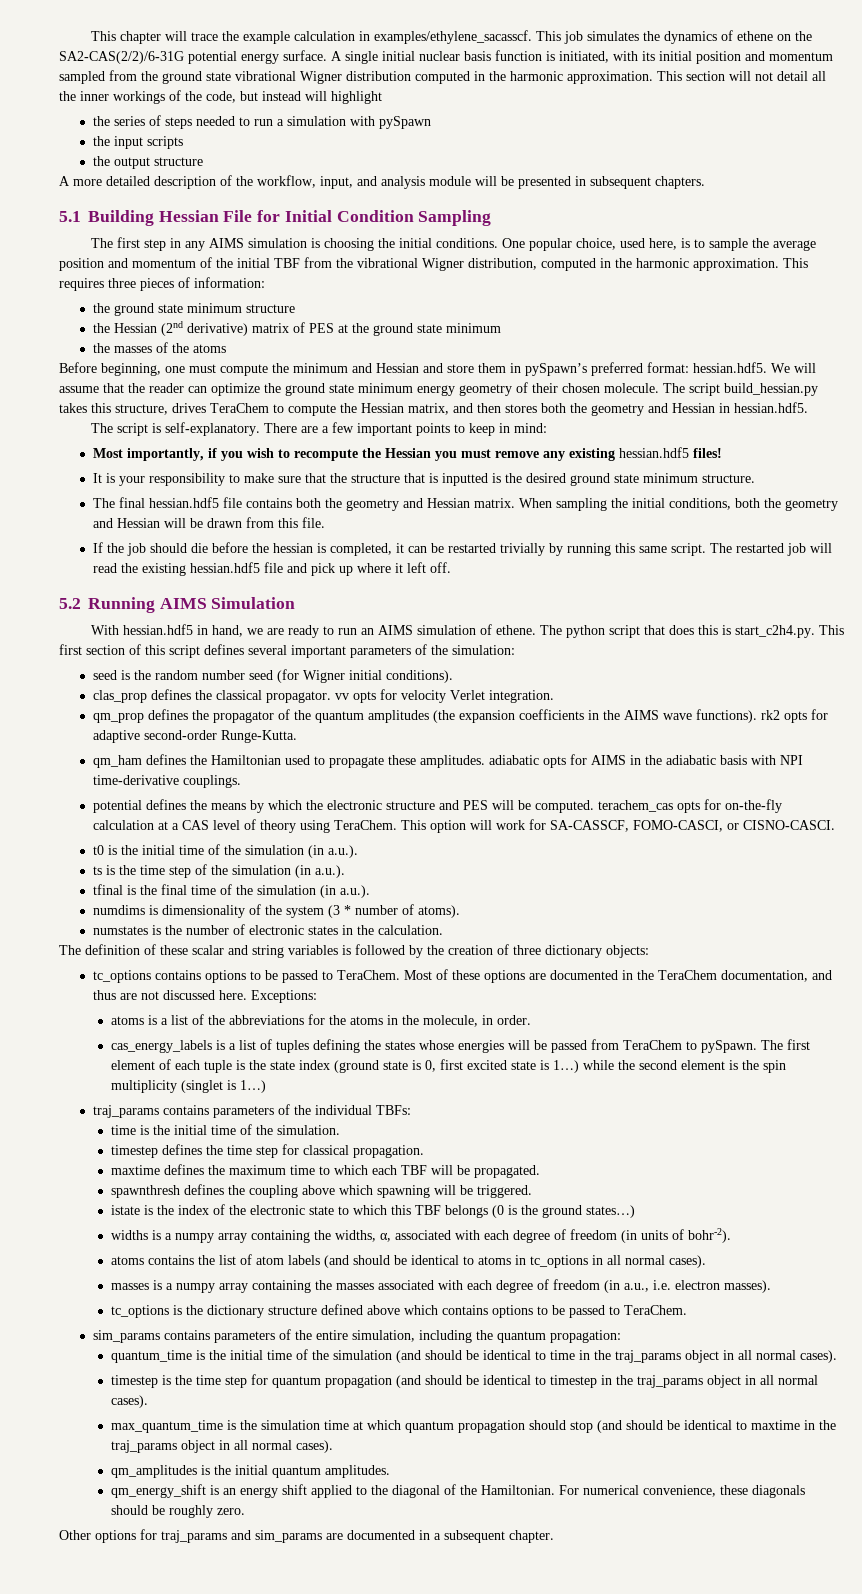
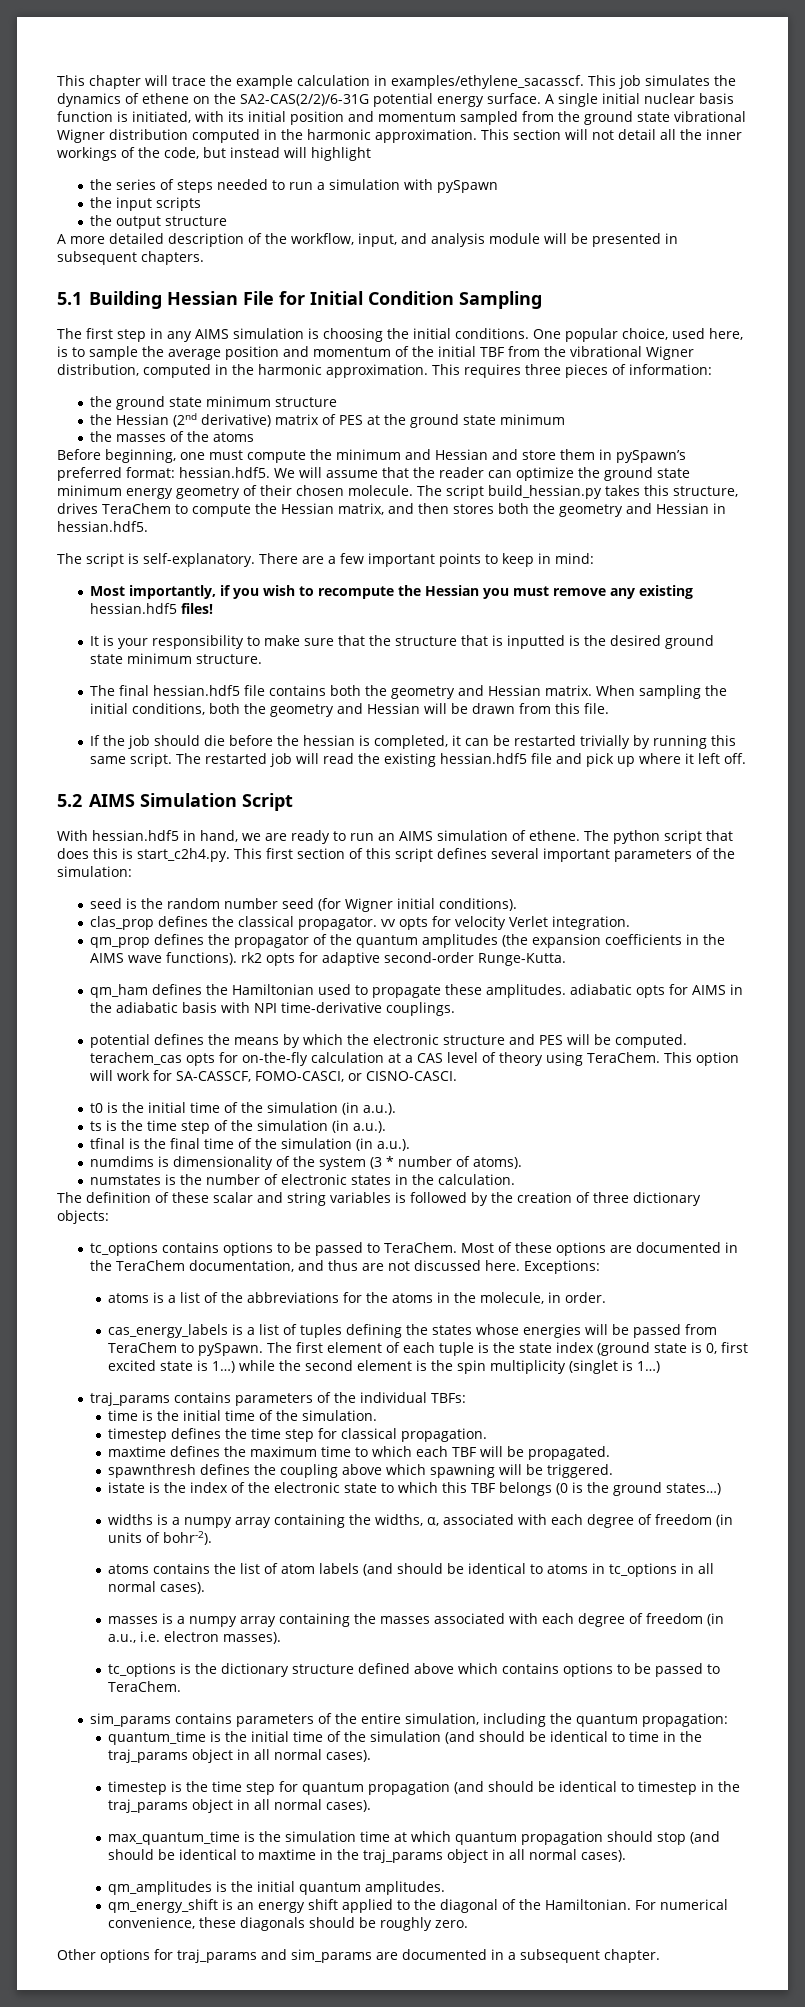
[88,597,155,613] Running -> (82, 800) none
(296, 603) none -> [241,793,293,811] Script

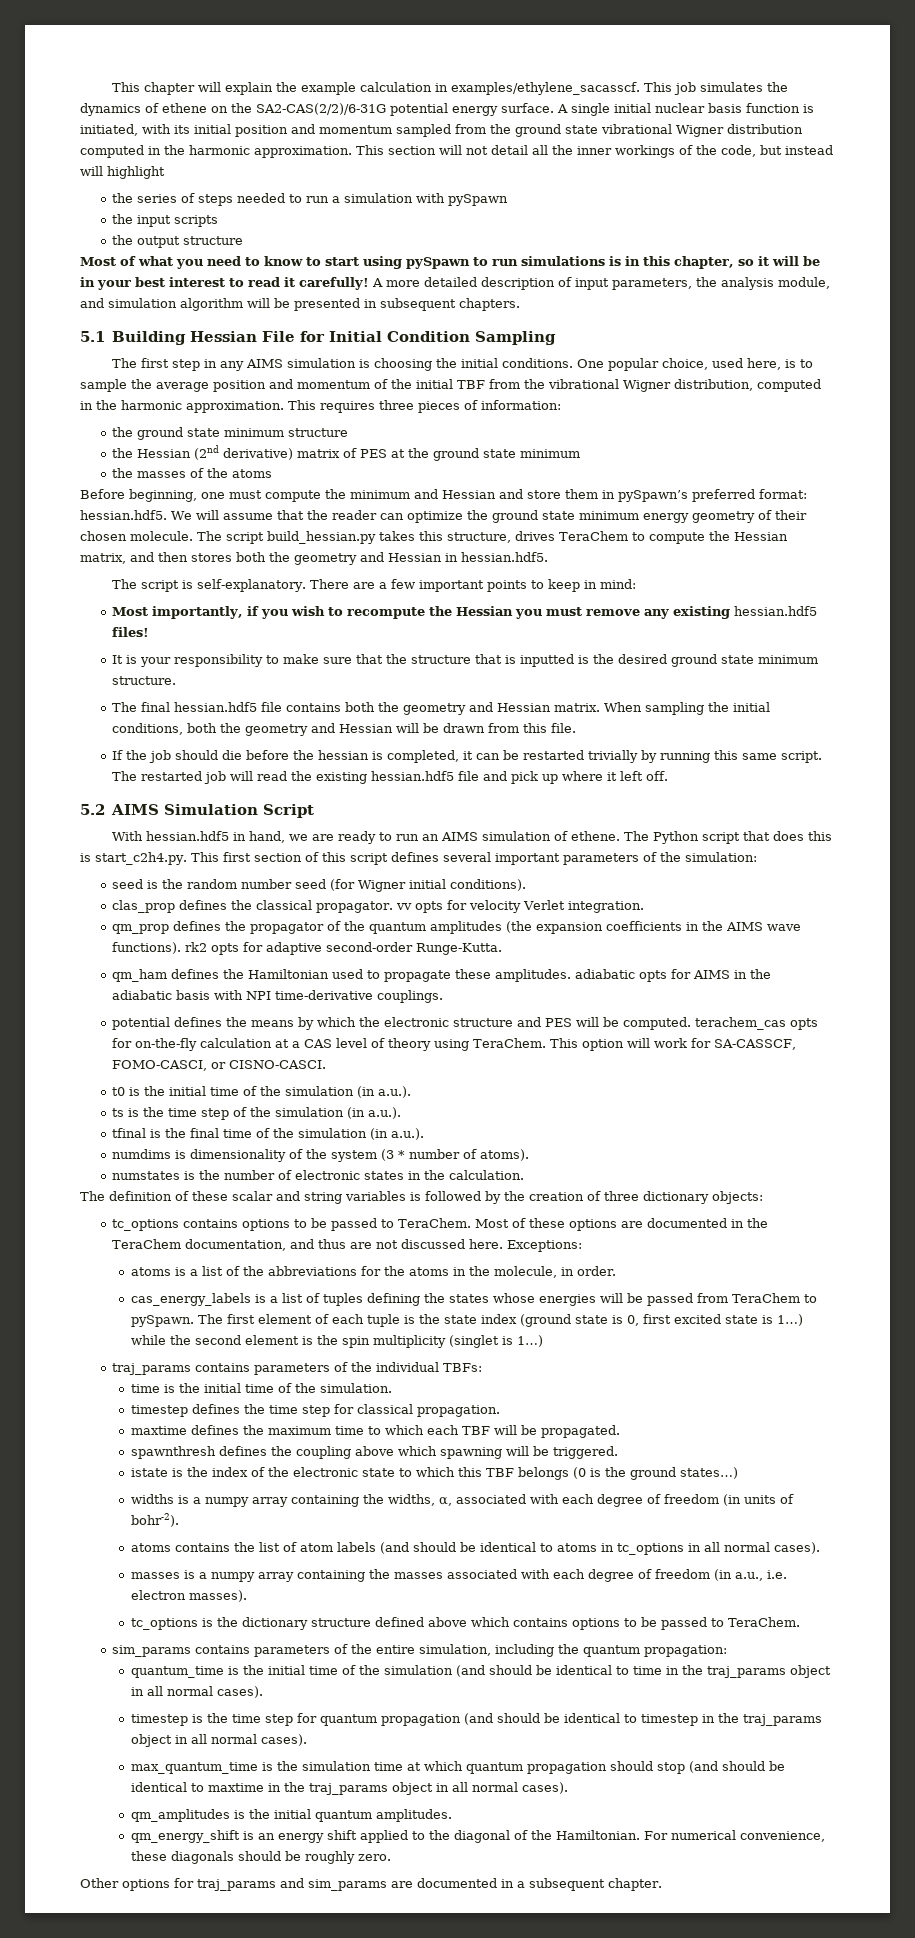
[172,76,206,86] trace -> [224,82,273,95] explain
(227, 221) none -> [80,256,820,269] [80,277,369,290] Most of what you need to know to start using pySpawn to run simulations is in this chapter, so it will be in your best interest to read it carefully!
[265,233,540,247] the workflow, input, and analysis module -> [575,277,830,290] [80,298,243,311] input parameters, the analysis module, and simulation algorithm
[613,830,660,844] python -> [652,831,699,844] Python

